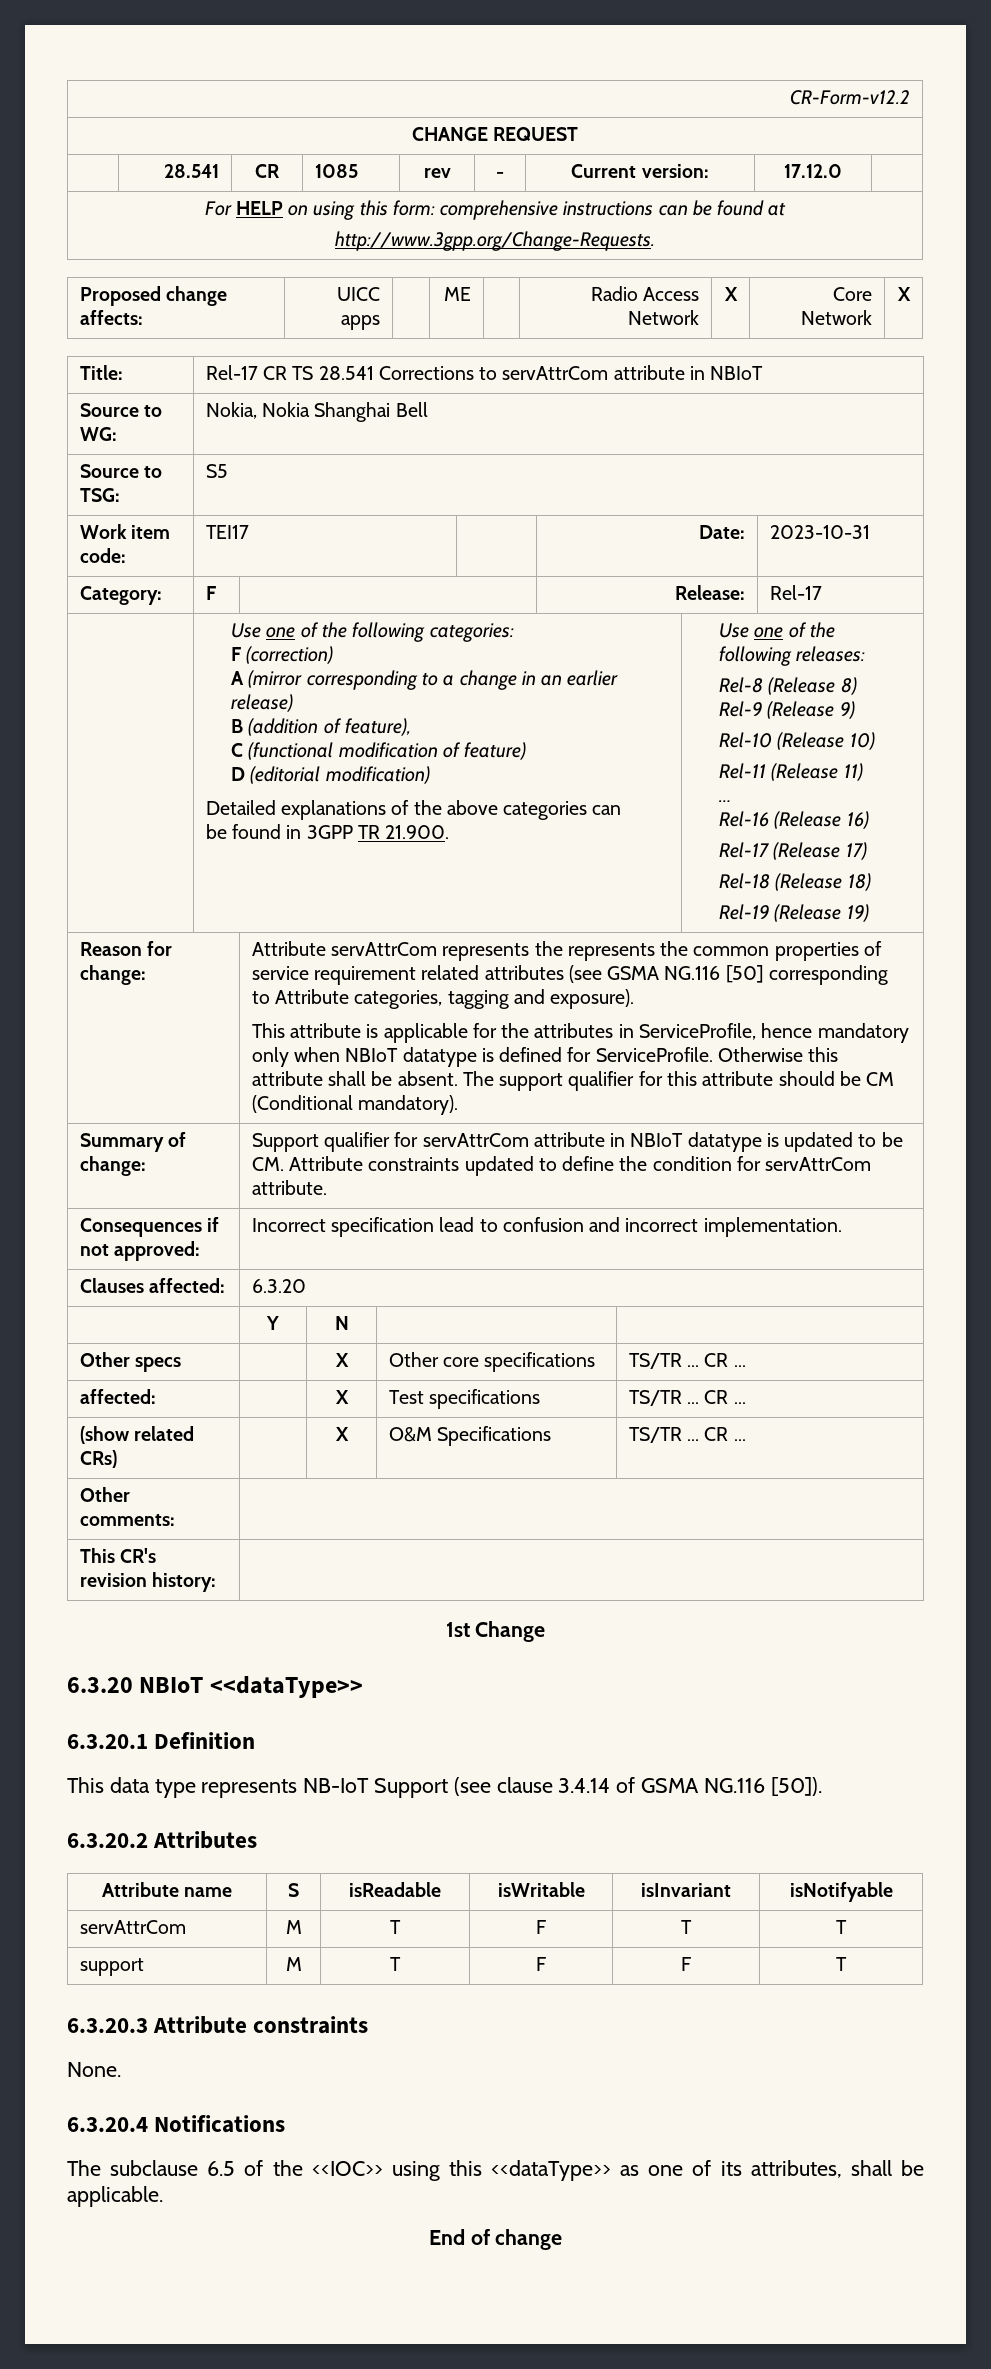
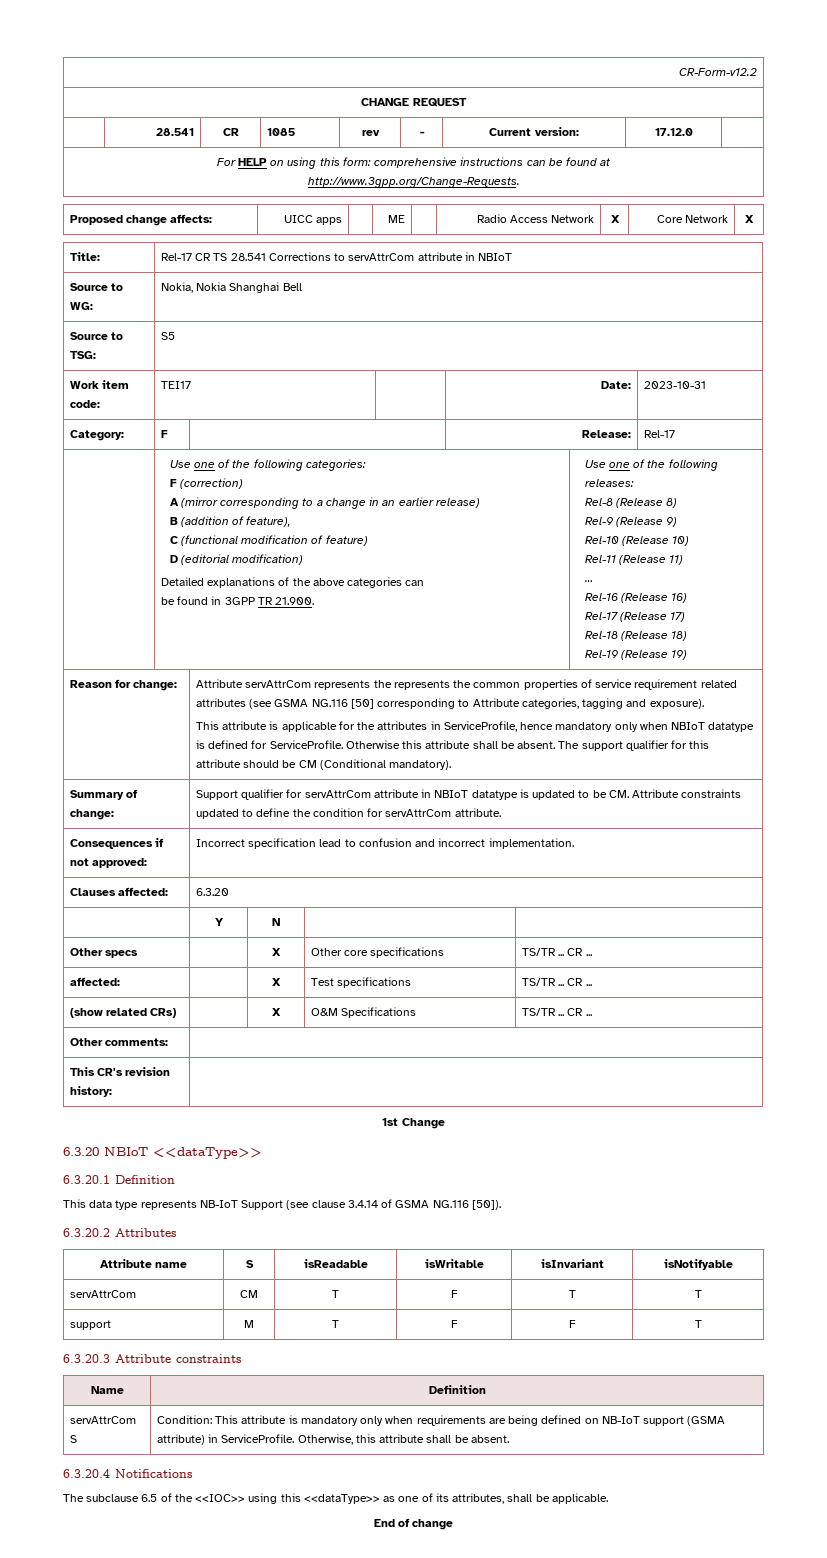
[285,1920,302,1934] M -> [240,1290,258,1298] CM
[67,2062,121,2077] // None. -> [90,1386,124,1394] [428,1385,486,1394] [70,1416,137,1424] [70,1435,78,1443] [157,1415,726,1426] [157,1434,509,1445] // Name | Definition // servAttrCom S | Condition: This attribute is mandatory only when requirements are being defined on NB-IoT support (GSMA attribute) in ServiceProfile. Otherwise, this attribute shall be absent.

